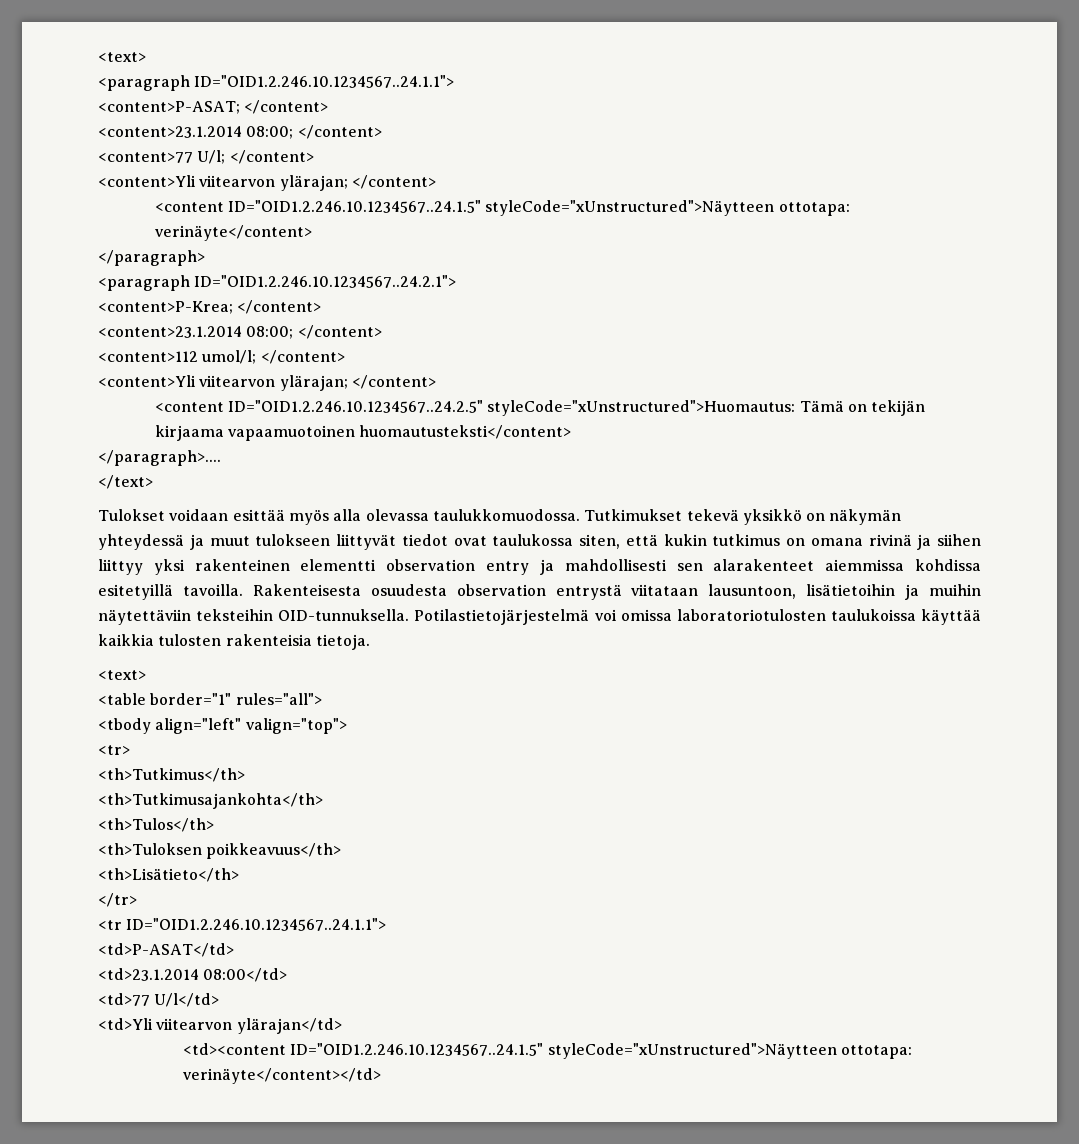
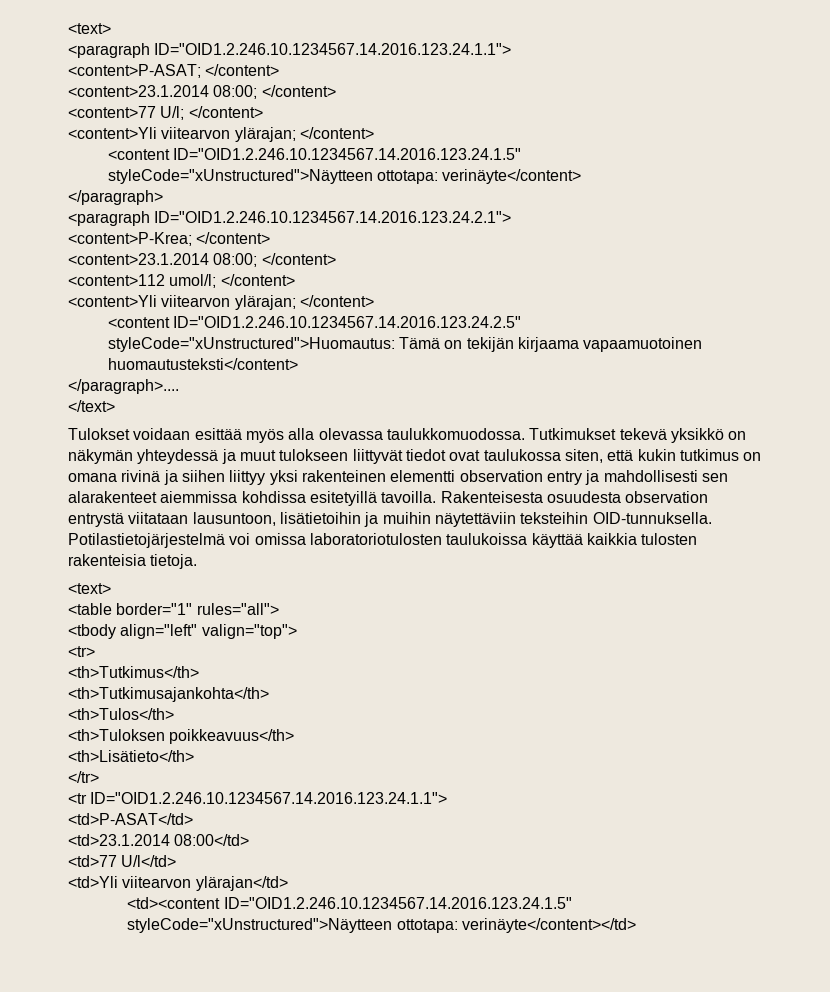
[194,75,455,88] ID="OID1.2.246.10.1234567..24.1.1"> -> [154,43,512,55] ID="OID1.2.246.10.1234567.14.2016.123.24.1.1">
[228,200,482,213] ID="OID1.2.246.10.1234567..24.1.5" -> [172,148,521,160] ID="OID1.2.246.10.1234567.14.2016.123.24.1.5"
[194,275,457,288] ID="OID1.2.246.10.1234567..24.2.1"> -> [154,211,512,223] ID="OID1.2.246.10.1234567.14.2016.123.24.2.1">
[228,400,484,413] ID="OID1.2.246.10.1234567..24.2.5" -> [172,316,521,328] ID="OID1.2.246.10.1234567.14.2016.123.24.2.5"
[126,918,387,931] ID="OID1.2.246.10.1234567..24.1.1"> -> [90,792,448,804] ID="OID1.2.246.10.1234567.14.2016.123.24.1.1">
[290,1043,544,1056] ID="OID1.2.246.10.1234567..24.1.5" -> [223,897,572,909] ID="OID1.2.246.10.1234567.14.2016.123.24.1.5"

